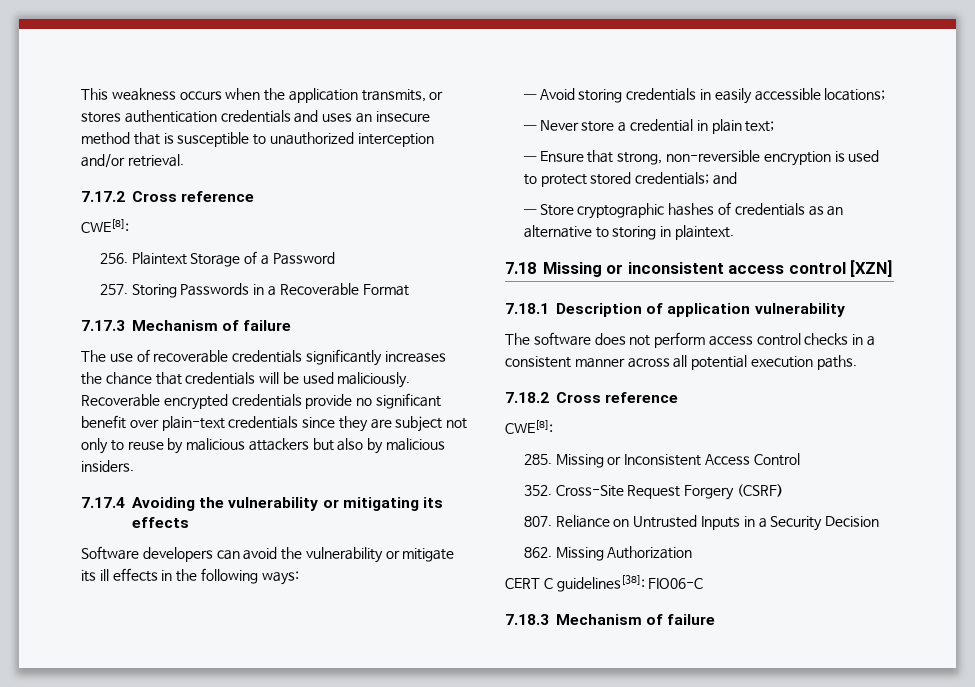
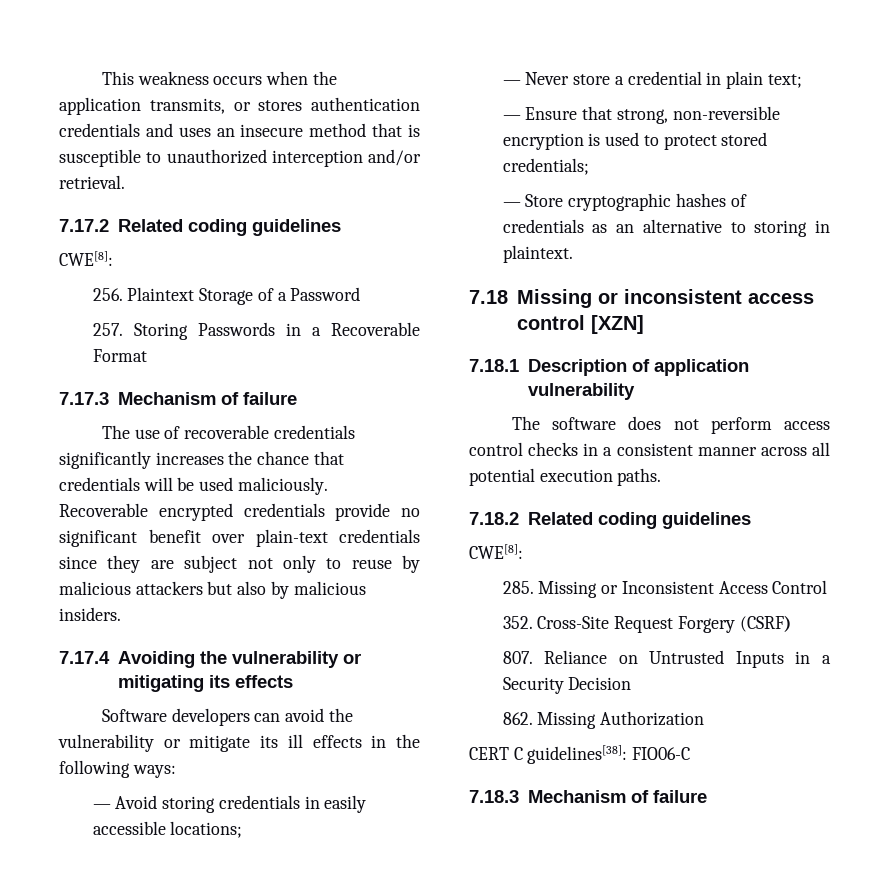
[132,191,255,202] Cross reference -> [117,219,341,236] Related coding guidelines
[712,172,737,185] and -> (589, 166) none
[556,392,679,403] Cross reference -> [527,512,751,529] Related coding guidelines

